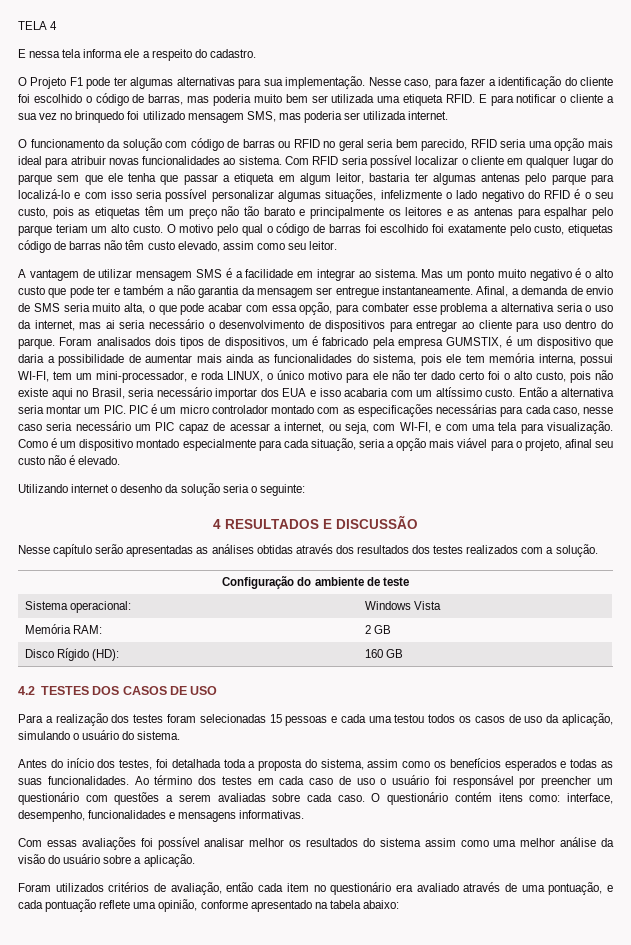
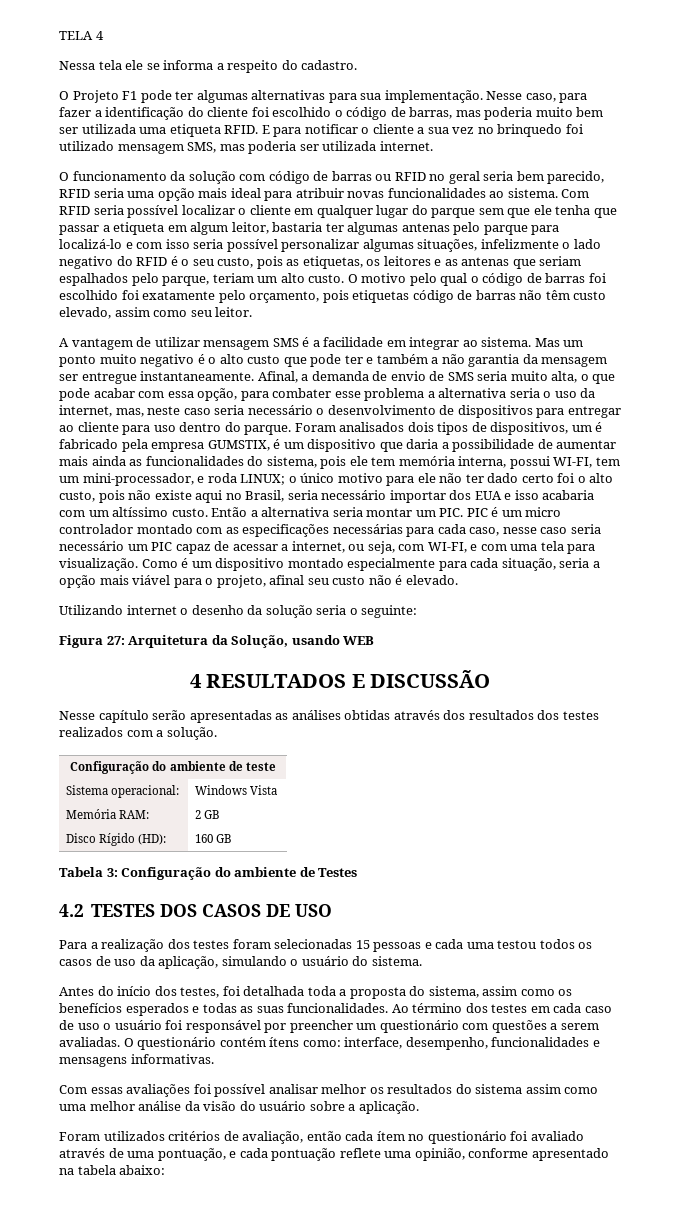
[18,49,140,58] E nessa tela informa ele -> [59,60,214,70] Nessa tela ele se informa
[94,206,384,219] etiquetas têm um preço não tão barato e principalmente -> [302,256,363,269] etiquetas,
[517,207,614,219] [18,225,52,236] para espalhar pelo parque -> [512,256,582,269] [59,273,210,286] que seriam espalhados pelo parque,
[534,224,565,235] custo, -> [249,290,349,303] orçamento, pois
[79,320,115,329] mas ai -> [115,406,211,417] mas, neste caso
[227,371,264,382] LINUX, -> [240,474,286,485] LINUX;
(305, 490) none -> [59,635,375,648] // Figura 27: Arquitetura da Solução, usando WEB
(403, 653) none -> [59,867,358,880] // Tabela 3: Configuração do ambiente de Testes
[217,793,365,802] avaliadas sobre cada caso. -> [59,1037,120,1047] avaliadas.
[498,793,523,802] itens -> [269,1037,300,1047] ítens
[286,883,309,892] item -> [376,1131,405,1141] ítem
[395,884,413,892] era -> [510,1131,528,1141] foi

